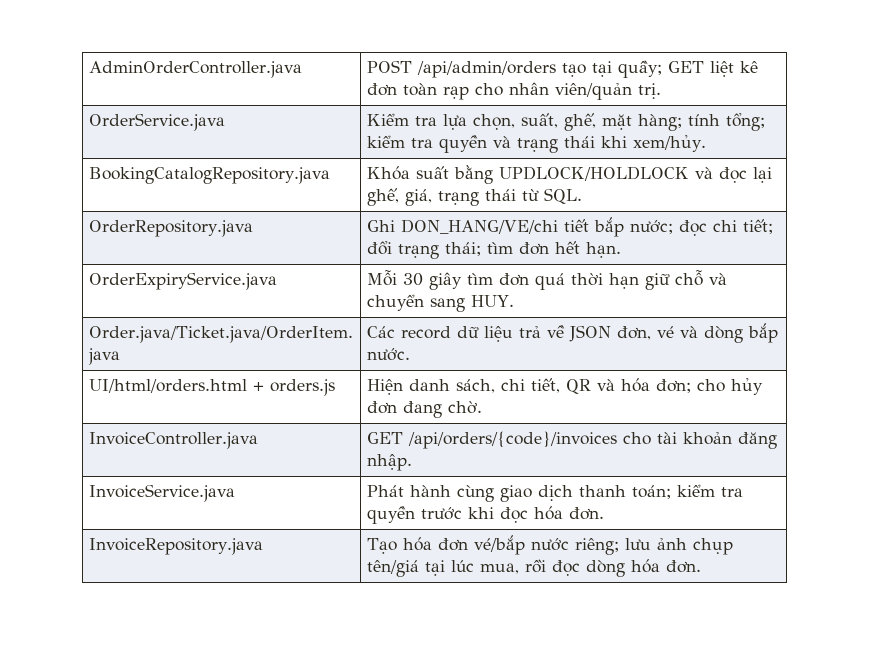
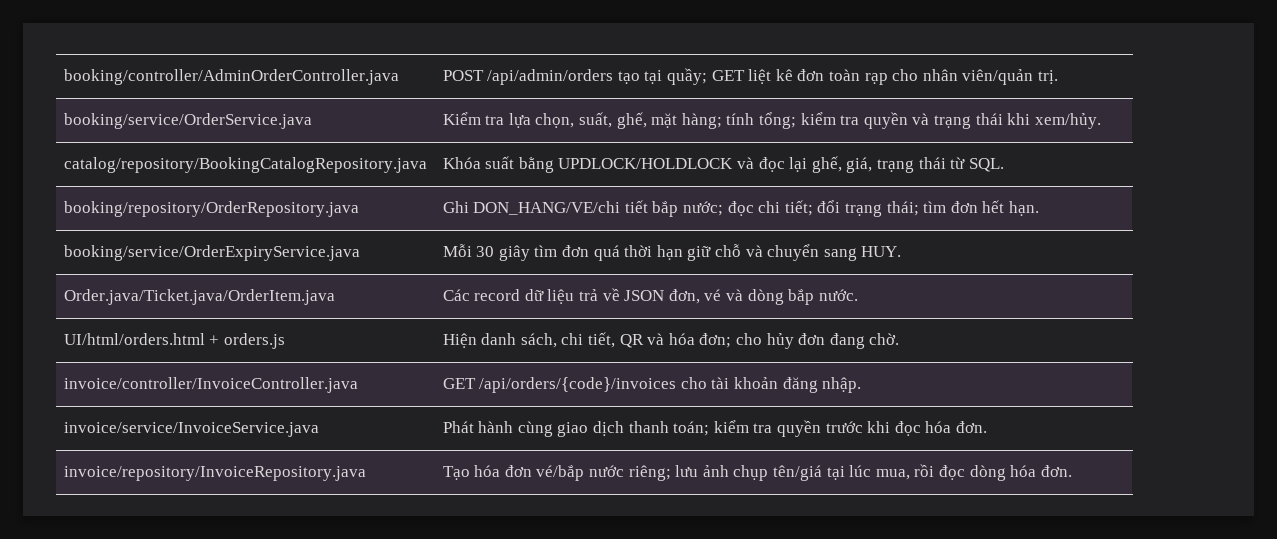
[89,61,303,78] AdminOrderController.java -> [63,69,399,85] booking/controller/AdminOrderController.java
[89,113,226,131] OrderService.java -> [63,113,312,129] booking/service/OrderService.java
[89,167,331,184] BookingCatalogRepository.java -> [63,157,427,173] catalog/repository/BookingCatalogRepository.java
[89,220,254,237] OrderRepository.java -> [63,201,359,217] booking/repository/OrderRepository.java
[89,272,278,290] OrderExpiryService.java -> [63,245,360,261] booking/service/OrderExpiryService.java
[89,432,259,449] InvoiceController.java -> [63,377,358,393] invoice/controller/InvoiceController.java
[89,484,236,502] InvoiceService.java -> [63,422,319,437] invoice/service/InvoiceService.java
[89,538,264,555] InvoiceRepository.java -> [63,466,366,481] invoice/repository/InvoiceRepository.java

